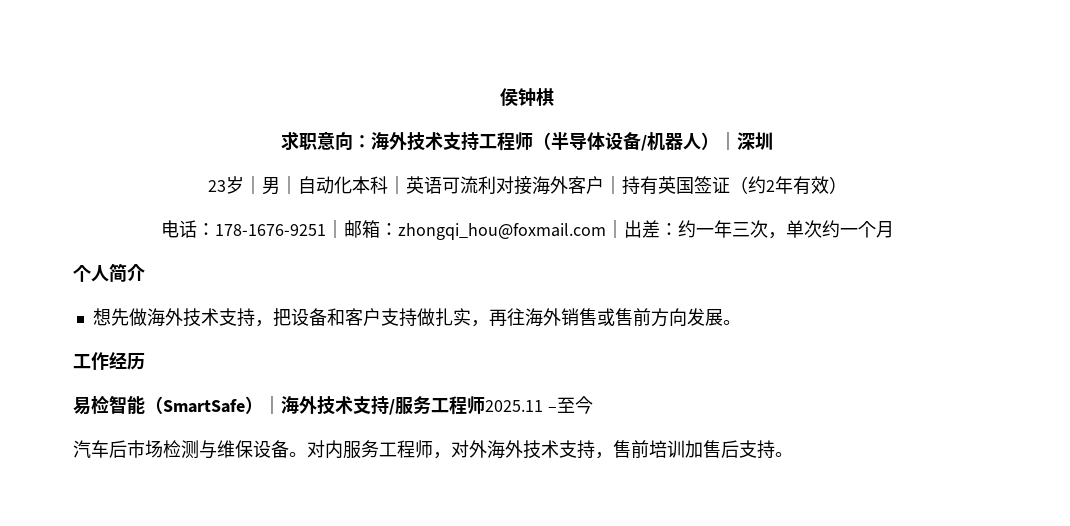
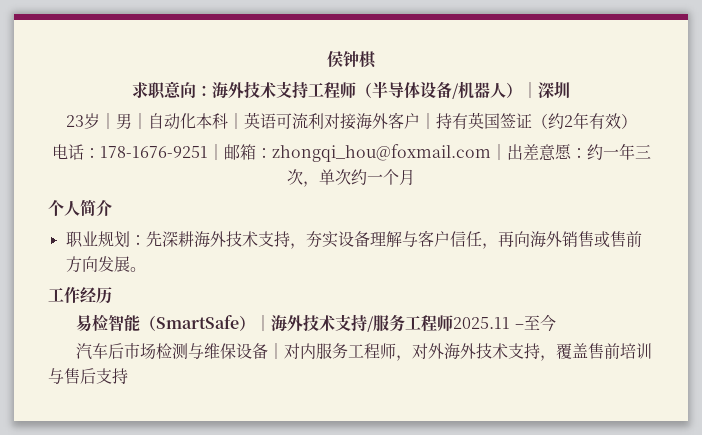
(660, 229) none -> [538,144,572,161] 意愿
[92,308,525,327] 想先做海外技术支持，把设备和客户支持做扎实，再往 -> [65,230,530,249] 职业规划：先深耕海外技术支持，夯实设备理解与客户信任，再向
[289,452,307,457] 。 -> [268,343,285,360] ｜
(613, 455) none -> [556,343,589,359] 覆盖
[685,440,703,458] 加 -> [48,368,64,384] 与
[775,452,793,457] 。 -> (128, 376) none

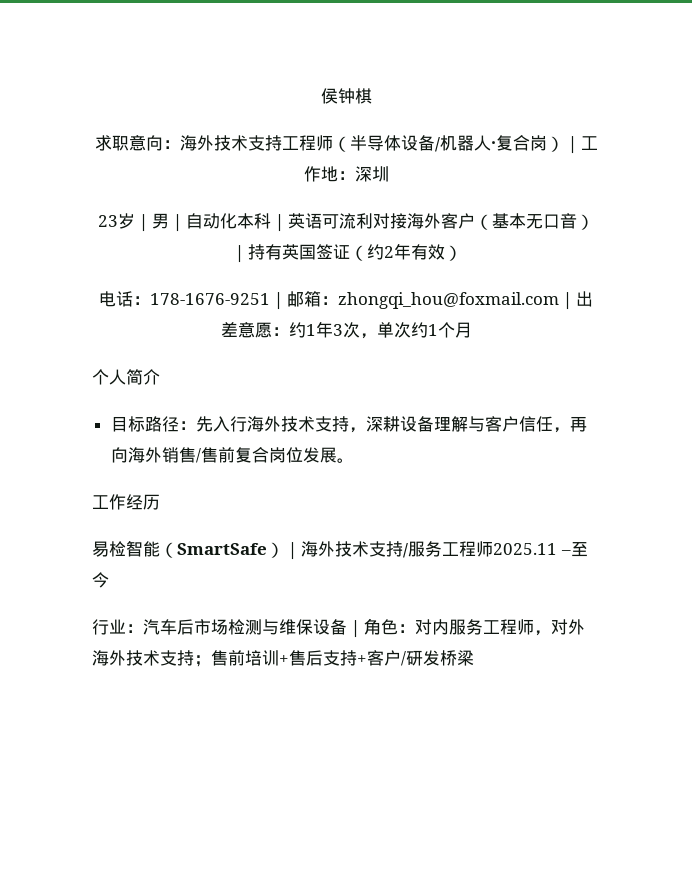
[506,82,538,99] ）｜ -> [490,135,598,154] [303,166,355,182] ·复合岗）｜工作地：
(420, 121) none -> [475,213,594,230] （基本无口音）
[602,143,651,160] 一年三 -> [305,321,343,338] 1年3
[367,174,383,183] 一 -> [427,324,438,336] 1
[65,231,338,249] 职业规划：先深耕海外技术支持，夯实 -> [110,416,400,433] 目标路径：先入行海外技术支持，深耕
[593,231,642,248] [65,256,98,273] 或售前方向 -> [195,447,303,463] /售前复合岗位
(556, 323) none -> [92,619,143,635] 行业：
(285, 351) none -> [364,618,415,635] 角色：
[540,343,589,361] ，覆盖 -> [194,655,211,667] ；
[48,368,64,384] 与 -> [279,655,289,664] +
(128, 376) none -> [357,650,474,666] +客户/研发桥梁

